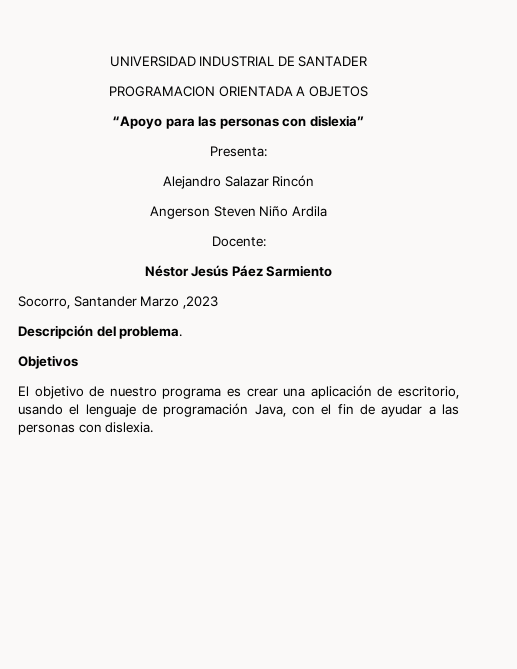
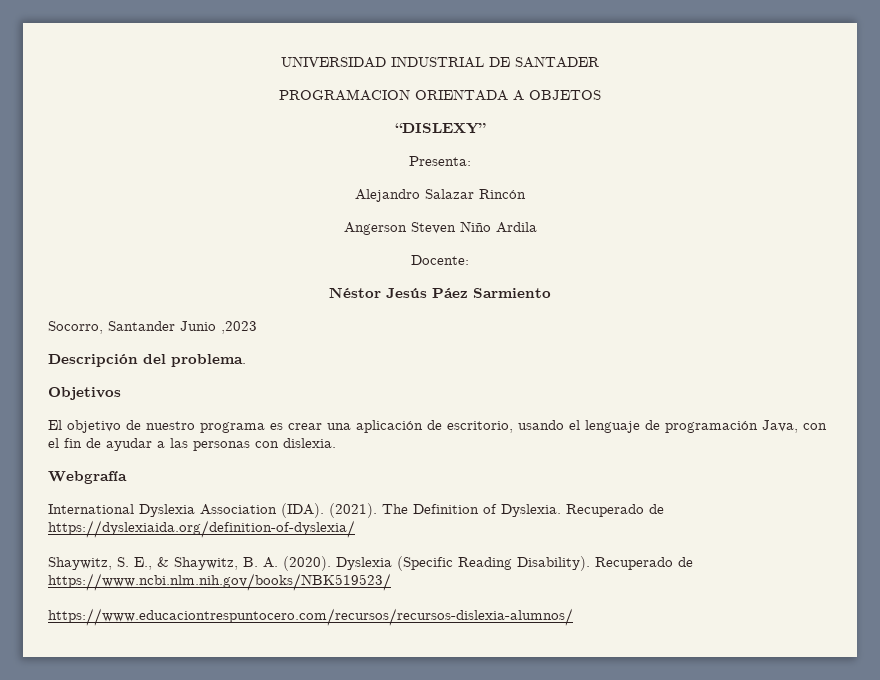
[112,115,365,129] “Apoyo para las personas con dislexia” -> [394,123,486,134] “DISLEXY”
[140,296,180,307] Marzo -> [180,321,216,331] Junio
(154, 427) none -> [48,471,127,484] [48,503,664,518] [48,520,355,538] [48,556,693,571] [48,573,391,591] [48,608,573,626] // Webgrafía // International Dyslexia Association (IDA). (2021). The Definition of Dyslexia. Recuperado de https://dyslexiaida.org/definition-of-dyslexia/ // Shaywitz, S. E., & Shaywitz, B. A. (2020). Dyslexia (Specific Reading Disability). Recuperado de https://www.ncbi.nlm.nih.gov/books/NBK519523/ // https://www.educaciontrespuntocero.com/recursos/recursos-dislexia-alumnos/

